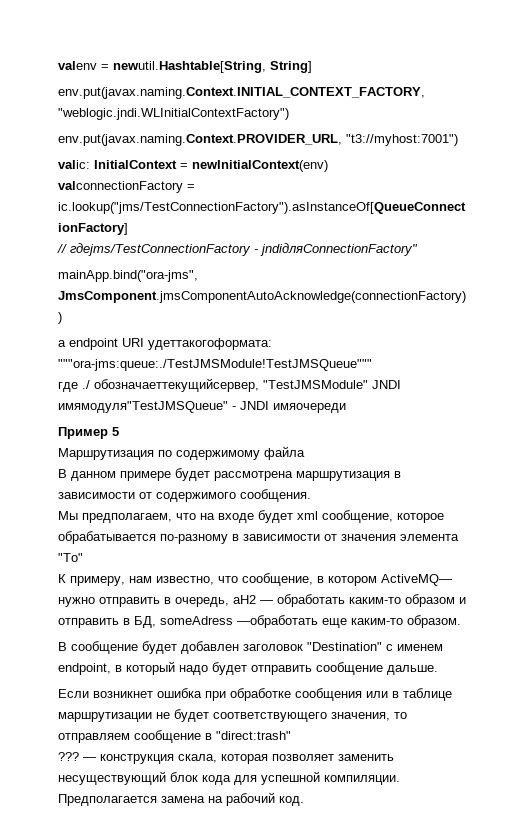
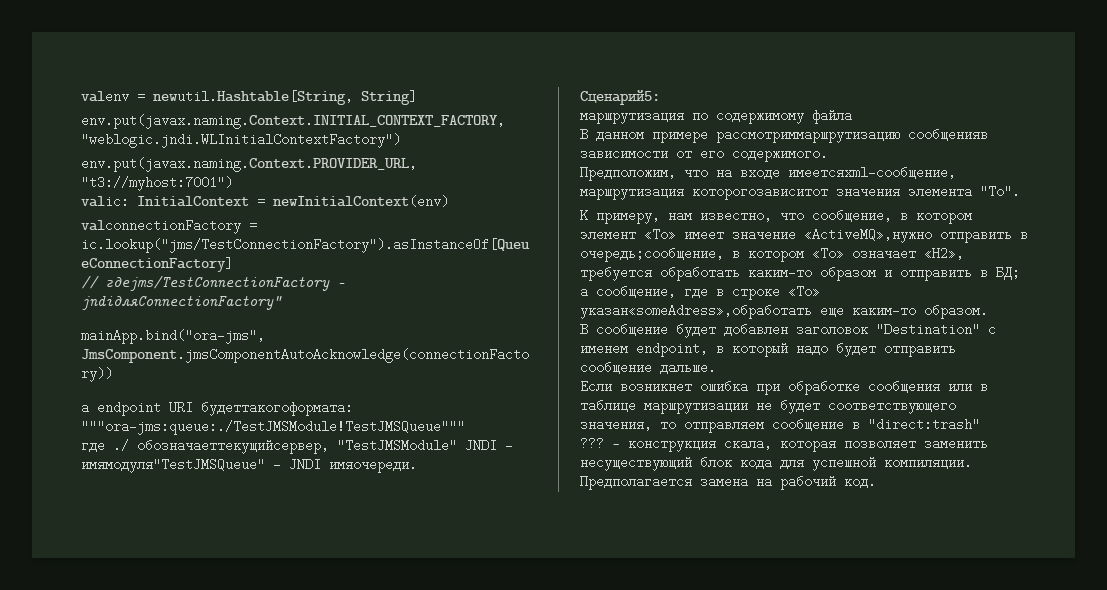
[148,338,272,350] удеттакогоформата: -> [201,399,353,416] будеттакогоформата:
(401, 384) none -> [505,446,513,450] –
[273,403,346,413] [58,427,119,439] [58,448,154,460] имяочереди // Пример 5 // Маршрутизация -> [329,456,417,473] [580,90,660,105] [580,107,684,124] имяочереди. // Сценарий5: // маршрутизация
[175,468,401,481] [58,489,311,502] [58,510,444,523] [58,531,337,544] будет рассмотрена маршрутизация в зависимости от содержимого сообщения. // Мы предполагаем, что на входе будет xml сообщение, которое обрабатывается по-разному в зависимости от -> [716,126,988,143] [580,145,828,162] [580,164,956,181] [580,183,828,200] рассмотриммаршрутизацию сообщенияв зависимости от его содержимого. // Предположим, что на входе имеетсяxml-сообщение, маршрутизация которогозависитот
[58,553,83,562] "То" -> [980,183,1020,199] "То".
[381,574,452,586] [58,595,273,607] ActiveMQ— нужно отправить в очередь, аH2 — -> [580,226,1028,243] [580,245,964,262] [580,264,652,281] элемент «То» имеет значение «ActiveMQ»,нужно отправить в очередь;сообщение, в котором «То» означает «H2», требуется
[134,615,318,628] БД, someAdress —обработать -> [996,264,1020,280] [580,283,820,300] [580,302,812,319] БД; а сообщение, где в строке «То» указан«someAdress»,обработать

